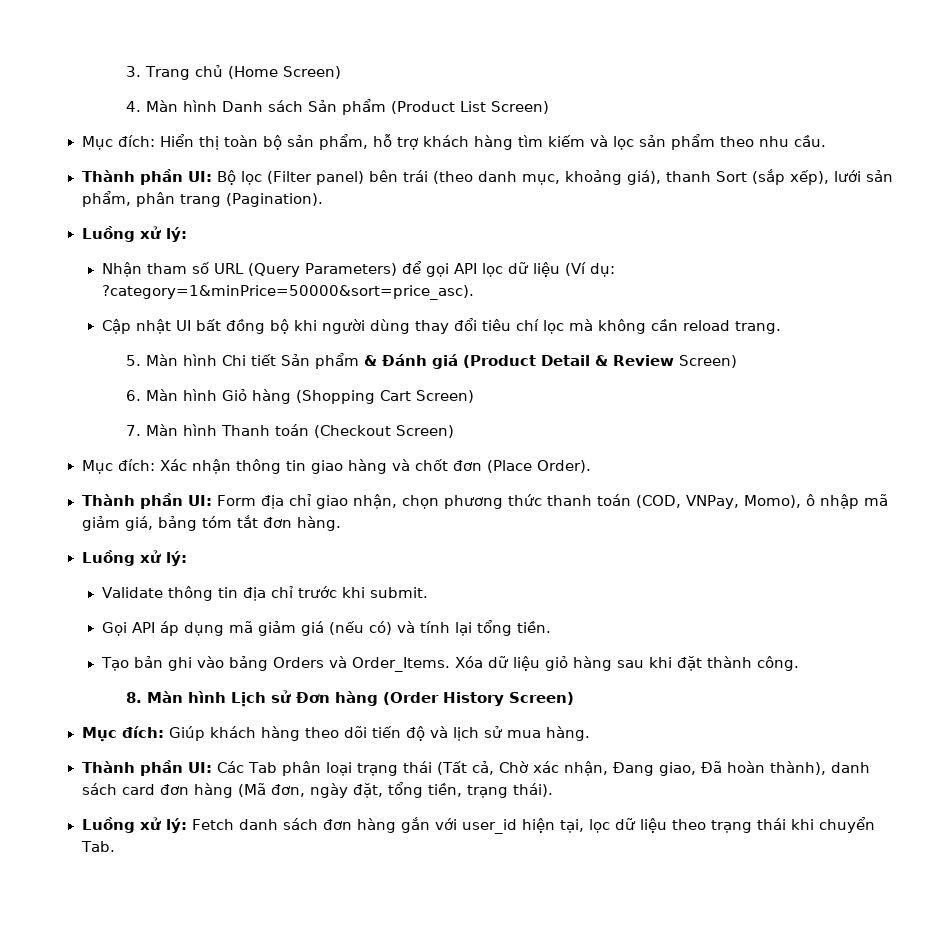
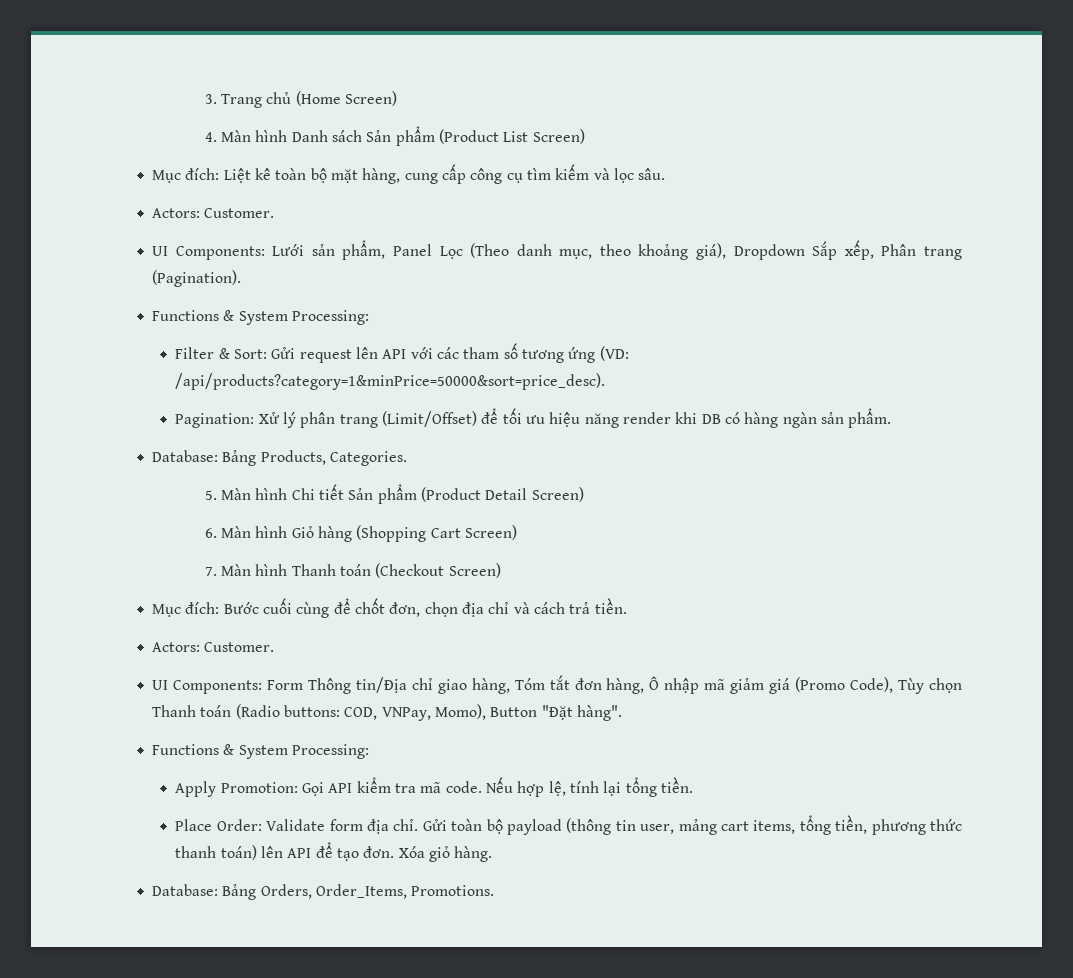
[159,134,826,150] [81,169,473,185] Hiển thị toàn bộ sản phẩm, hỗ trợ khách hàng tìm kiếm và lọc sản phẩm theo nhu cầu. // Thành phần UI: Bộ lọc (Filter panel) bên trái (theo -> [223,164,666,184] [152,208,275,218] [152,240,510,260] Liệt kê toàn bộ mặt hàng, cung cấp công cụ tìm kiếm và lọc sâu. // Actors: Customer. // UI Components: Lưới sản phẩm, Panel Lọc (Theo
(560, 179) none -> [599,244,631,256] theo
[665,169,893,185] [81,191,323,207] [81,226,187,242] [101,261,615,277] [101,285,474,300] [101,318,781,334] thanh Sort (sắp xếp), lưới sản phẩm, phân trang (Pagination). // Luồng xử lý: // Nhận tham số URL (Query Parameters) để gọi API lọc dữ liệu (Ví dụ: ?category=1&minPrice=50000&sort=price_asc). // Cập nhật UI bất đồng bộ khi người dùng thay đổi tiêu chí lọc mà không cần reload trang. -> [733,240,963,260] [152,270,242,287] [152,310,370,325] [175,343,629,363] [175,373,606,390] [175,408,892,428] [152,450,408,466] Dropdown Sắp xếp, Phân trang (Pagination). // Functions & System Processing: // Filter & Sort: Gửi request lên API với các tham số tương ứng (VD: /api/products?category=1&minPrice=50000&sort=price_desc). // Pagination: Xử lý phân trang (Limit/Offset) để tối ưu hiệu năng render khi DB có hàng ngàn sản phẩm. // Database: Bảng Products, Categories.
[363,354,674,369] & Đánh giá (Product Detail & Review -> [421,487,528,502] (Product Detail
[159,459,591,474] [81,493,888,509] [81,515,341,531] [81,550,187,566] [101,586,428,601] [101,620,551,636] [100,656,799,672] [125,690,574,707] [81,726,590,742] [81,760,870,776] [81,782,553,798] [81,817,875,834] [80,841,115,852] Xác nhận thông tin giao hàng và chốt đơn (Place Order). // Thành phần UI: Form địa chỉ giao nhận, chọn phương thức thanh toán (COD, VNPay, Momo), ô nhập mã giảm giá, bảng tóm tắt đơn hàng. // Luồng xử lý: // Validate thông tin địa chỉ trước khi submit. // Gọi API áp dụng mã giảm giá (nếu có) và tính lại tổng tiền. // Tạo bản ghi vào bảng Orders và Order_Items. Xóa dữ liệu giỏ hàng sau khi đặt thành công. // 8. Màn hình Lịch sử Đơn hàng (Order History Screen) // Mục đích: Giúp khách hàng theo dõi tiến độ và lịch sử mua hàng. // Thành phần UI: Các Tab phân loại trạng thái (Tất cả, Chờ xác nhận, Đang giao, Đã hoàn thành), danh sách card đơn hàng (Mã đơn, ngày đặt, tổng tiền, trạng thái). // Luồng xử lý: Fetch danh sách đơn hàng gắn với user_id hiện tại, lọc dữ liệu theo trạng thái khi chuyển Tab. -> [223,598,627,618] [152,642,275,652] [152,675,962,694] [152,704,622,721] [152,744,370,759] [175,777,693,797] [175,815,963,835] [175,842,493,862] [152,884,495,900] Bước cuối cùng để chốt đơn, chọn địa chỉ và cách trả tiền. // Actors: Customer. // UI Components: Form Thông tin/Địa chỉ giao hàng, Tóm tắt đơn hàng, Ô nhập mã giảm giá (Promo Code), Tùy chọn Thanh toán (Radio buttons: COD, VNPay, Momo), Button "Đặt hàng". // Functions & System Processing: // Apply Promotion: Gọi API kiểm tra mã code. Nếu hợp lệ, tính lại tổng tiền. // Place Order: Validate form địa chỉ. Gửi toàn bộ payload (thông tin user, mảng cart items, tổng tiền, phương thức thanh toán) lên API để tạo đơn. Xóa giỏ hàng. // Database: Bảng Orders, Order_Items, Promotions.

